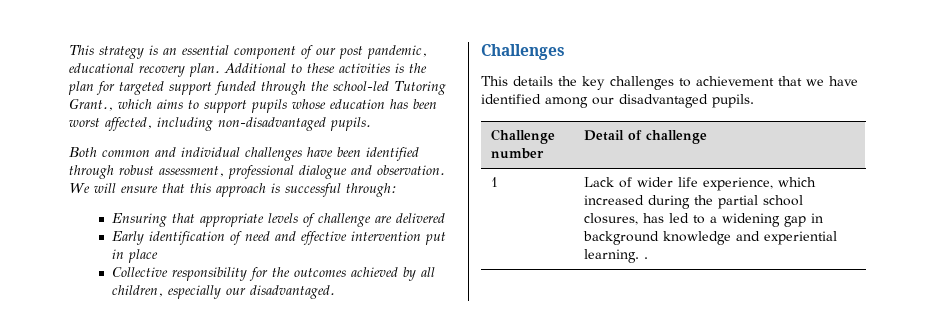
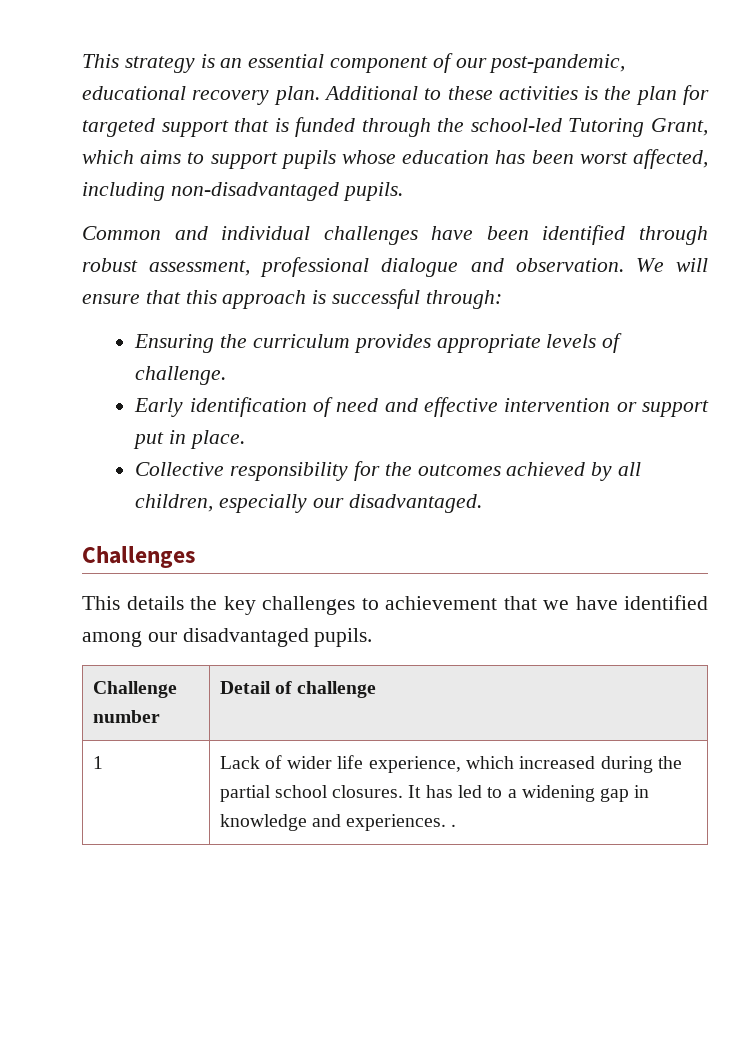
[339,45,427,59] post pandemic, -> [489,54,626,73] post-pandemic,
(212, 88) none -> [234,118,289,132] that is
[69,99,113,111] Grant., -> [650,118,708,136] Grant,
[69,147,150,157] Both common -> [82,226,161,240] Common
[171,213,445,227] that appropriate levels of challenge are delivered -> [220,333,623,353] [135,366,227,385] the curriculum provides appropriate levels of challenge.
(421, 236) none -> [616,400,709,417] or support
[127,249,158,263] place -> [189,430,245,449] place.
[584,213,639,225] closures, -> [332,785,422,798] closures. It
[583,231,660,245] background -> (650, 791) none
[764,231,838,245] [584,249,640,263] experiential learning. -> [346,814,447,831] experiences.

